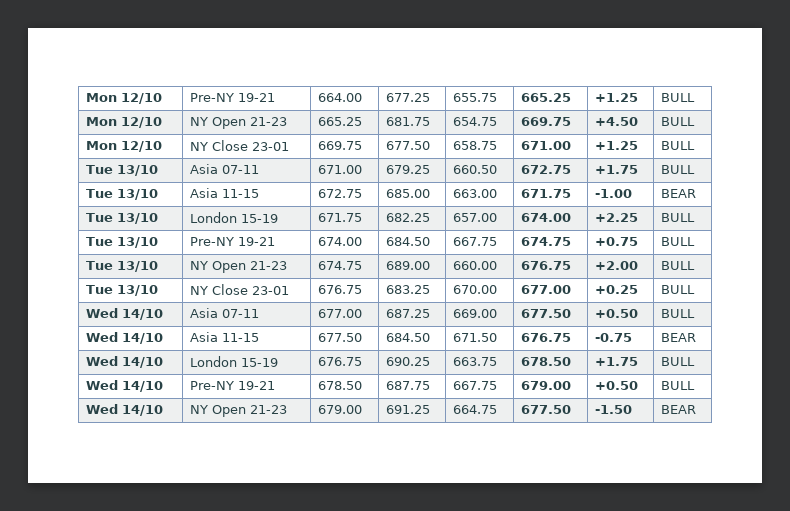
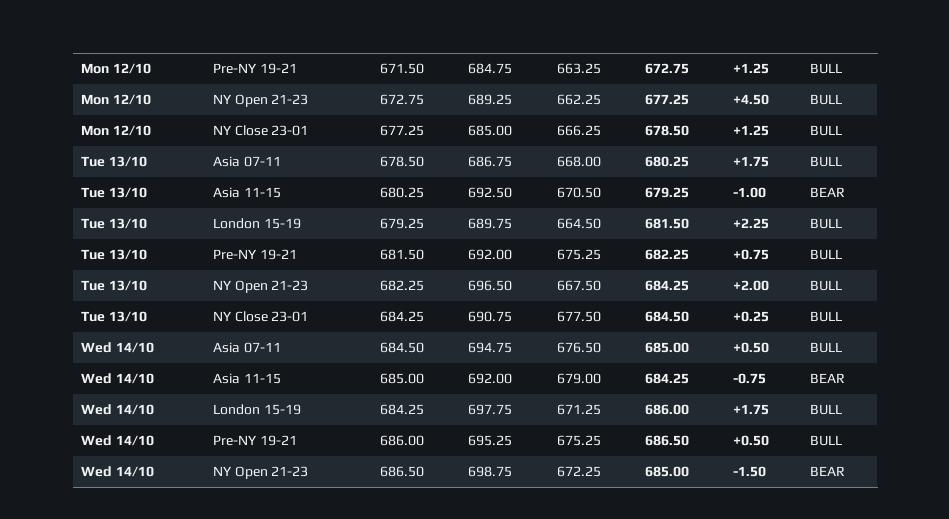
[318,93,363,102] [386,93,431,102] [453,93,498,102] [521,93,572,102] 664.00 | 677.25 | 655.75 | 665.25 -> [379,63,424,74] [467,63,512,74] [556,63,601,74] [644,63,689,74] 671.50 | 684.75 | 663.25 | 672.75
[318,117,363,126] [386,117,431,126] [453,117,498,126] [521,117,572,126] 665.25 | 681.75 | 654.75 | 669.75 -> [379,94,424,105] [467,94,512,105] [556,94,601,105] [644,94,689,105] 672.75 | 689.25 | 662.25 | 677.25
[318,141,363,150] [386,141,431,150] [453,141,498,150] [521,141,572,150] 669.75 | 677.50 | 658.75 | 671.00 -> [379,125,424,136] [467,125,512,136] [556,125,601,136] [644,125,689,136] 677.25 | 685.00 | 666.25 | 678.50
[318,165,363,174] [386,165,431,174] [453,165,498,174] [521,165,572,174] 671.00 | 679.25 | 660.50 | 672.75 -> [379,156,424,167] [467,156,512,167] [556,156,601,167] [644,156,689,167] 678.50 | 686.75 | 668.00 | 680.25
[318,189,363,198] [386,189,431,198] [453,189,498,198] [521,189,572,198] 672.75 | 685.00 | 663.00 | 671.75 -> [379,187,424,198] [467,187,512,198] [556,187,601,198] [644,187,689,198] 680.25 | 692.50 | 670.50 | 679.25
[318,213,363,222] [386,213,431,222] [453,213,498,222] [521,213,572,222] 671.75 | 682.25 | 657.00 | 674.00 -> [379,218,424,229] [467,218,512,229] [556,218,601,229] [644,218,689,229] 679.25 | 689.75 | 664.50 | 681.50
[318,237,363,246] [386,237,431,246] [453,237,498,246] [521,237,572,246] 674.00 | 684.50 | 667.75 | 674.75 -> [379,249,424,260] [467,249,512,260] [556,249,601,260] [644,249,689,260] 681.50 | 692.00 | 675.25 | 682.25
[318,261,363,270] [386,261,431,270] [453,261,498,270] [521,261,572,270] 674.75 | 689.00 | 660.00 | 676.75 -> [379,280,424,291] [467,280,512,291] [556,280,601,291] [644,280,689,291] 682.25 | 696.50 | 667.50 | 684.25
[318,285,363,294] [386,285,431,294] [453,285,498,294] [521,285,572,294] 676.75 | 683.25 | 670.00 | 677.00 -> [379,311,424,322] [467,311,512,322] [556,311,601,322] [644,311,689,322] 684.25 | 690.75 | 677.50 | 684.50
[318,309,363,318] [386,309,431,318] [453,309,498,318] [521,309,572,318] 677.00 | 687.25 | 669.00 | 677.50 -> [379,342,424,353] [467,342,512,353] [556,342,601,353] [644,342,689,353] 684.50 | 694.75 | 676.50 | 685.00
[318,333,363,342] [386,333,431,342] [453,333,498,342] [521,333,572,342] 677.50 | 684.50 | 671.50 | 676.75 -> [379,373,424,384] [467,373,512,384] [556,373,601,384] [644,373,689,384] 685.00 | 692.00 | 679.00 | 684.25
[318,357,363,366] [386,357,431,366] [453,357,498,366] [521,357,572,366] 676.75 | 690.25 | 663.75 | 678.50 -> [379,404,424,415] [467,404,512,415] [556,404,601,415] [644,404,689,415] 684.25 | 697.75 | 671.25 | 686.00
[318,381,363,390] [386,381,431,390] [453,381,498,390] [521,381,572,390] 678.50 | 687.75 | 667.75 | 679.00 -> [379,435,424,446] [467,435,512,446] [556,435,601,446] [644,435,689,446] 686.00 | 695.25 | 675.25 | 686.50
[318,405,363,414] [386,405,431,414] [453,405,498,414] [521,405,572,414] 679.00 | 691.25 | 664.75 | 677.50 -> [379,466,424,477] [467,466,512,477] [556,466,601,477] [644,466,689,477] 686.50 | 698.75 | 672.25 | 685.00

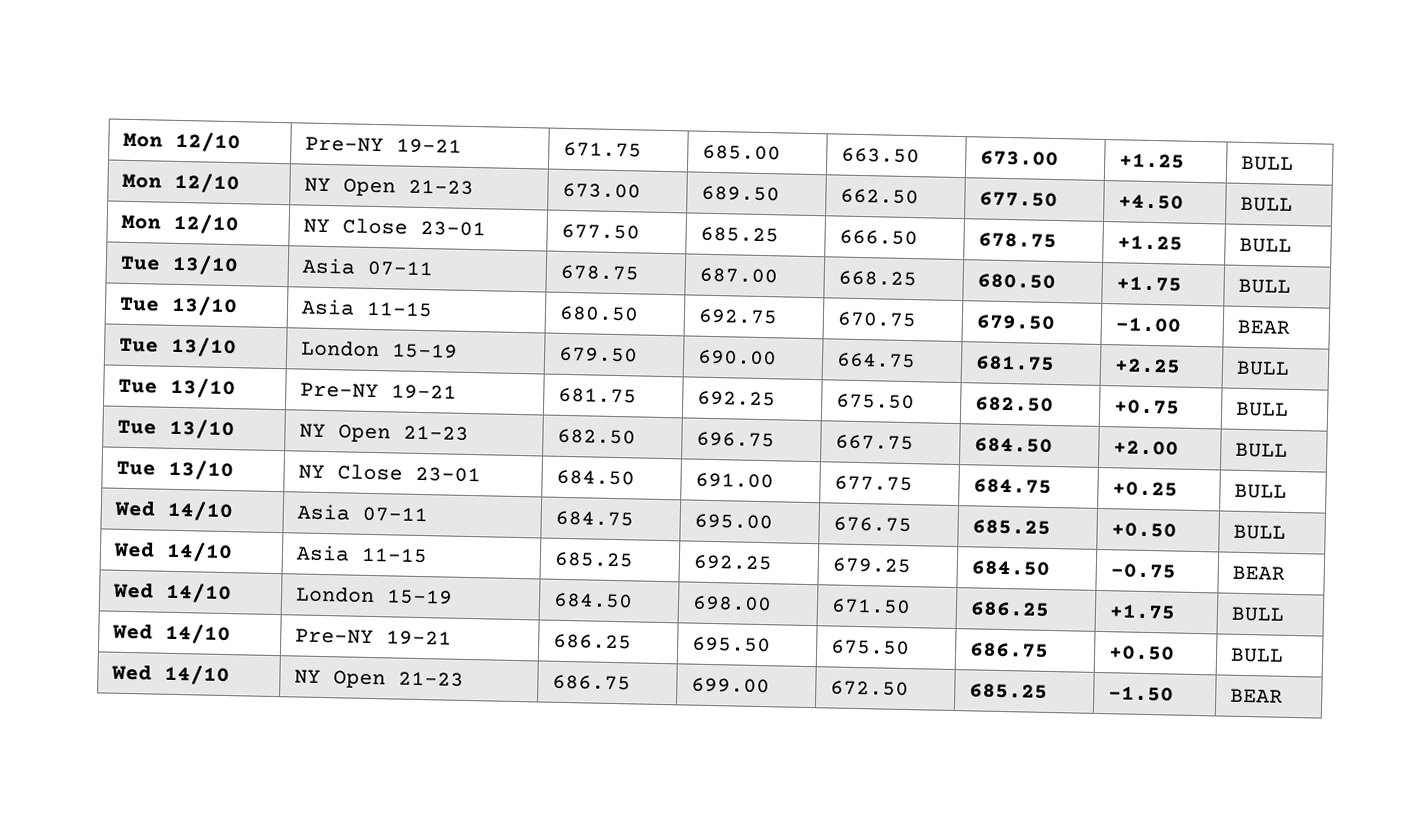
[379,63,424,74] [467,63,512,74] [556,63,601,74] [644,63,689,74] 671.50 | 684.75 | 663.25 | 672.75 -> [562,141,642,158] [701,144,781,161] [840,147,920,164] [979,150,1059,167] 671.75 | 685.00 | 663.50 | 673.00
[379,94,424,105] [467,94,512,105] [556,94,601,105] [644,94,689,105] 672.75 | 689.25 | 662.25 | 677.25 -> [561,182,641,199] [700,185,780,202] [839,188,919,205] [978,191,1058,208] 673.00 | 689.50 | 662.50 | 677.50
[379,125,424,136] [467,125,512,136] [556,125,601,136] [644,125,689,136] 677.25 | 685.00 | 666.25 | 678.50 -> [560,223,640,240] [699,226,779,243] [838,229,918,246] [977,232,1057,249] 677.50 | 685.25 | 666.50 | 678.75
[379,156,424,167] [467,156,512,167] [556,156,601,167] [644,156,689,167] 678.50 | 686.75 | 668.00 | 680.25 -> [559,264,639,281] [698,267,778,284] [837,270,917,287] [976,273,1056,290] 678.75 | 687.00 | 668.25 | 680.50
[379,187,424,198] [467,187,512,198] [556,187,601,198] [644,187,689,198] 680.25 | 692.50 | 670.50 | 679.25 -> [558,305,639,322] [697,308,778,325] [836,311,917,328] [975,314,1056,331] 680.50 | 692.75 | 670.75 | 679.50
[379,218,424,229] [467,218,512,229] [556,218,601,229] [644,218,689,229] 679.25 | 689.75 | 664.50 | 681.50 -> [557,346,638,363] [696,349,777,366] [835,352,916,369] [974,355,1055,372] 679.50 | 690.00 | 664.75 | 681.75
[379,249,424,260] [467,249,512,260] [556,249,601,260] [644,249,689,260] 681.50 | 692.00 | 675.25 | 682.25 -> [557,387,637,404] [696,390,776,407] [835,393,915,410] [974,396,1054,413] 681.75 | 692.25 | 675.50 | 682.50
[379,280,424,291] [467,280,512,291] [556,280,601,291] [644,280,689,291] 682.25 | 696.50 | 667.50 | 684.25 -> [556,428,636,445] [695,431,775,448] [834,434,914,451] [973,437,1053,453] 682.50 | 696.75 | 667.75 | 684.50
[379,311,424,322] [467,311,512,322] [556,311,601,322] [644,311,689,322] 684.25 | 690.75 | 677.50 | 684.50 -> [555,469,635,486] [694,472,774,489] [833,475,913,492] [972,478,1052,494] 684.50 | 691.00 | 677.75 | 684.75
[379,342,424,353] [467,342,512,353] [556,342,601,353] [644,342,689,353] 684.50 | 694.75 | 676.50 | 685.00 -> [554,510,634,527] [693,513,773,530] [832,516,912,533] [971,519,1051,535] 684.75 | 695.00 | 676.75 | 685.25
[379,373,424,384] [467,373,512,384] [556,373,601,384] [644,373,689,384] 685.00 | 692.00 | 679.00 | 684.25 -> [553,551,634,568] [692,554,773,571] [831,557,911,574] [970,560,1050,576] 685.25 | 692.25 | 679.25 | 684.50
[379,404,424,415] [467,404,512,415] [556,404,601,415] [644,404,689,415] 684.25 | 697.75 | 671.25 | 686.00 -> [552,592,633,609] [691,595,772,612] [830,598,911,615] [969,601,1050,617] 684.50 | 698.00 | 671.50 | 686.25
[379,435,424,446] [467,435,512,446] [556,435,601,446] [644,435,689,446] 686.00 | 695.25 | 675.25 | 686.50 -> [552,633,632,650] [691,636,771,653] [830,639,910,656] [968,642,1049,658] 686.25 | 695.50 | 675.50 | 686.75
[379,466,424,477] [467,466,512,477] [556,466,601,477] [644,466,689,477] 686.50 | 698.75 | 672.25 | 685.00 -> [551,674,631,691] [690,677,770,694] [829,680,909,697] [968,683,1048,699] 686.75 | 699.00 | 672.50 | 685.25

